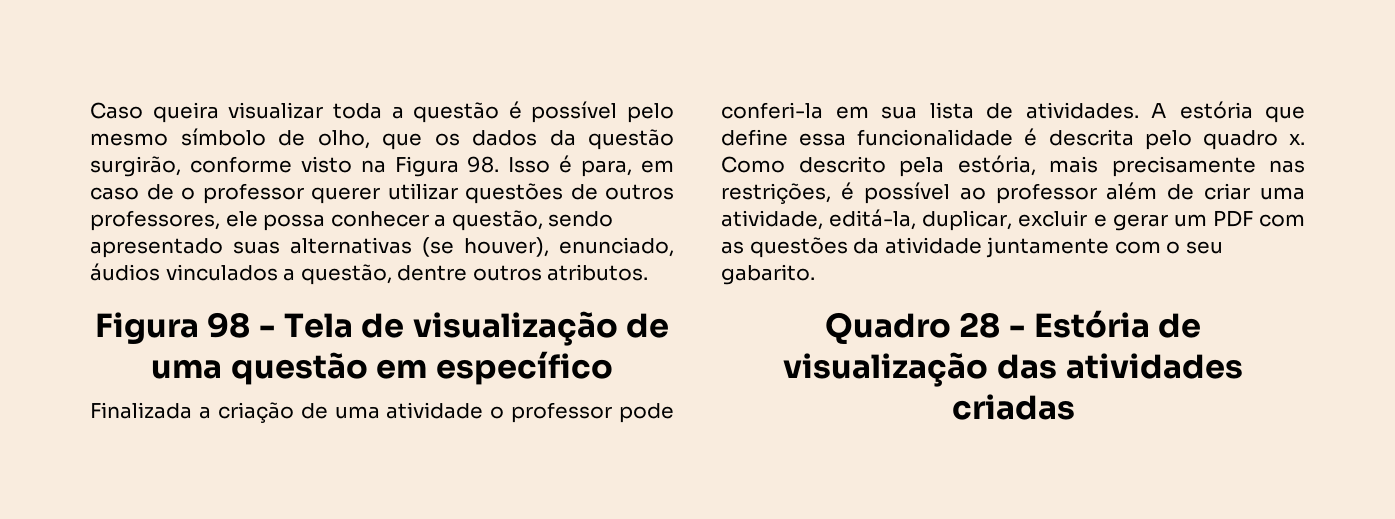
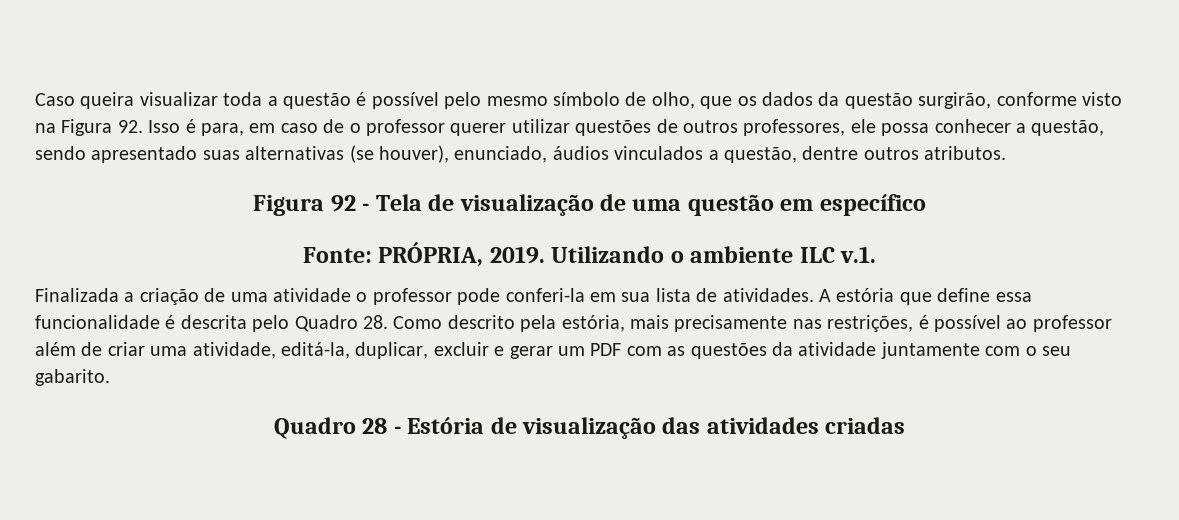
[467,156,500,173] 98. -> [117,120,143,133] 92.
[207,312,251,338] 98 -> [330,195,356,212] 92
(613, 368) none -> [302,242,877,267] // Fonte: PRÓPRIA, 2019. Utilizando o ambiente ILC v.1.
[1202,130,1305,150] quadro x. -> [294,315,388,332] Quadro 28.

